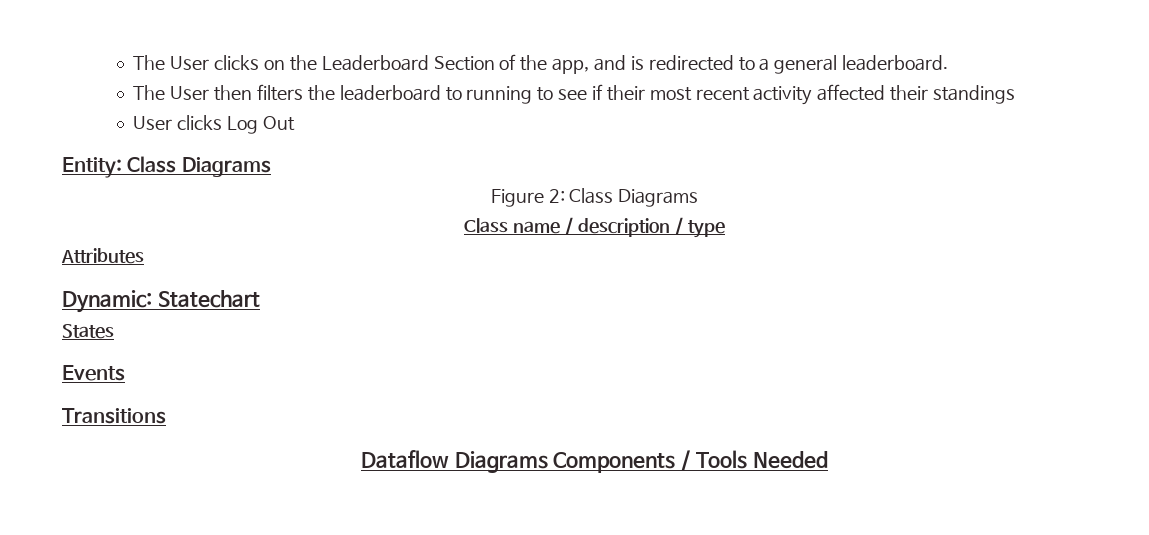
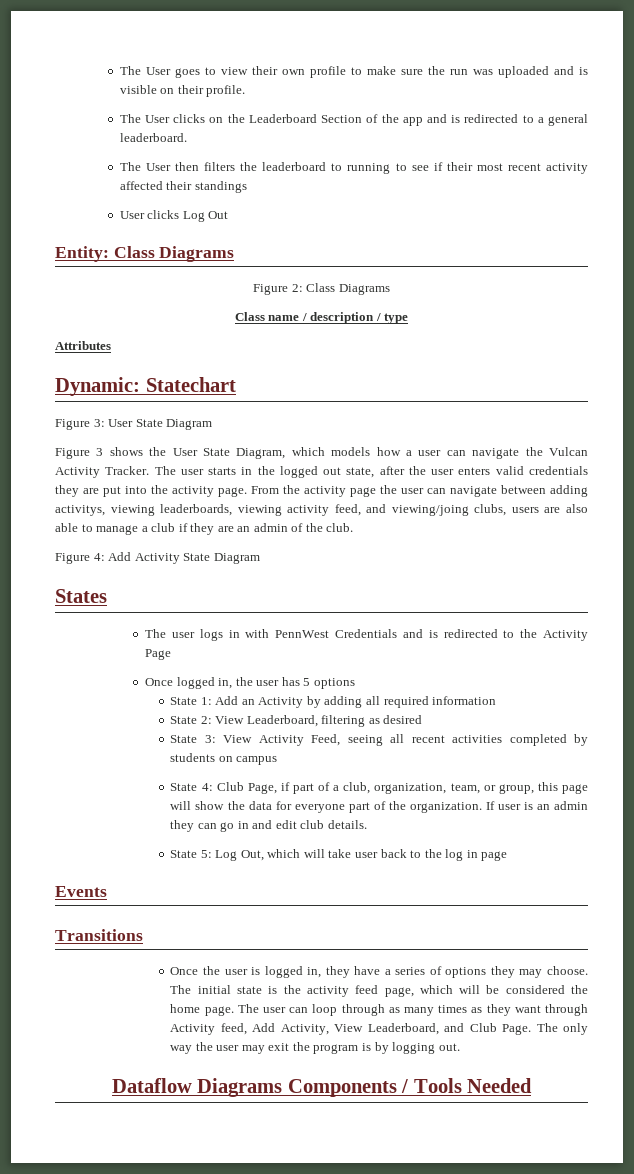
[133,55,210,70] The User -> [119,66,588,78] [119,85,246,97] [119,114,171,123] The User goes to view their own profile to make sure the run was uploaded and is visible on their profile. // The User
[552,58,590,74] app, -> [402,117,423,126] app
[62,324,114,339] [62,365,125,381] [62,408,166,424] States // Events // Transitions -> [55,419,213,430] [55,447,588,459] [55,466,588,478] [55,485,588,497] [55,504,588,516] [55,523,354,535] [55,552,260,564] [55,589,107,603] [145,629,588,641] [145,649,172,660] [145,677,355,689] [170,696,497,708] [170,715,423,727] [170,734,588,746] [170,753,278,765] [170,782,589,794] [170,801,588,813] [170,820,367,832] [170,849,508,861] [55,886,107,897] [55,929,143,941] [170,966,588,978] [170,985,589,997] [170,1004,588,1016] [170,1023,588,1035] [170,1042,460,1054] Figure 3: User State Diagram // Figure 3 shows the User State Diagram, which models how a user can navigate the Vulcan Activity Tracker. The user starts in the logged out state, after the user enters valid credentials they are put into the activity page. From the activity page the user can navigate between adding activitys, viewing leaderboards, viewing activity feed, and viewing/joing clubs, users are also able to manage a club if they are an admin of the club. // Figure 4: Add Activity State Diagram // States // The user logs in with PennWest Credentials and is redirected to the Activity Page // Once logged in, the user has 5 options // State 1: Add an Activity by adding all required information // State 2: View Leaderboard, filtering as desired // State 3: View Activity Feed, seeing all recent activities completed by students on campus // State 4: Club Page, if part of a club, organization, team, or group, this page will show the data for everyone part of the organization. If user is an admin they can go in and edit club details. // State 5: Log Out, which will take user back to the log in page // Events // Transitions // Once the user is logged in, they have a series of options they may choose. The initial state is the activity feed page, which will be considered the home page. The user can loop through as many times as they want through Activity feed, Add Activity, View Leaderboard, and Club Page. The only way the user may exit the program is by logging out.

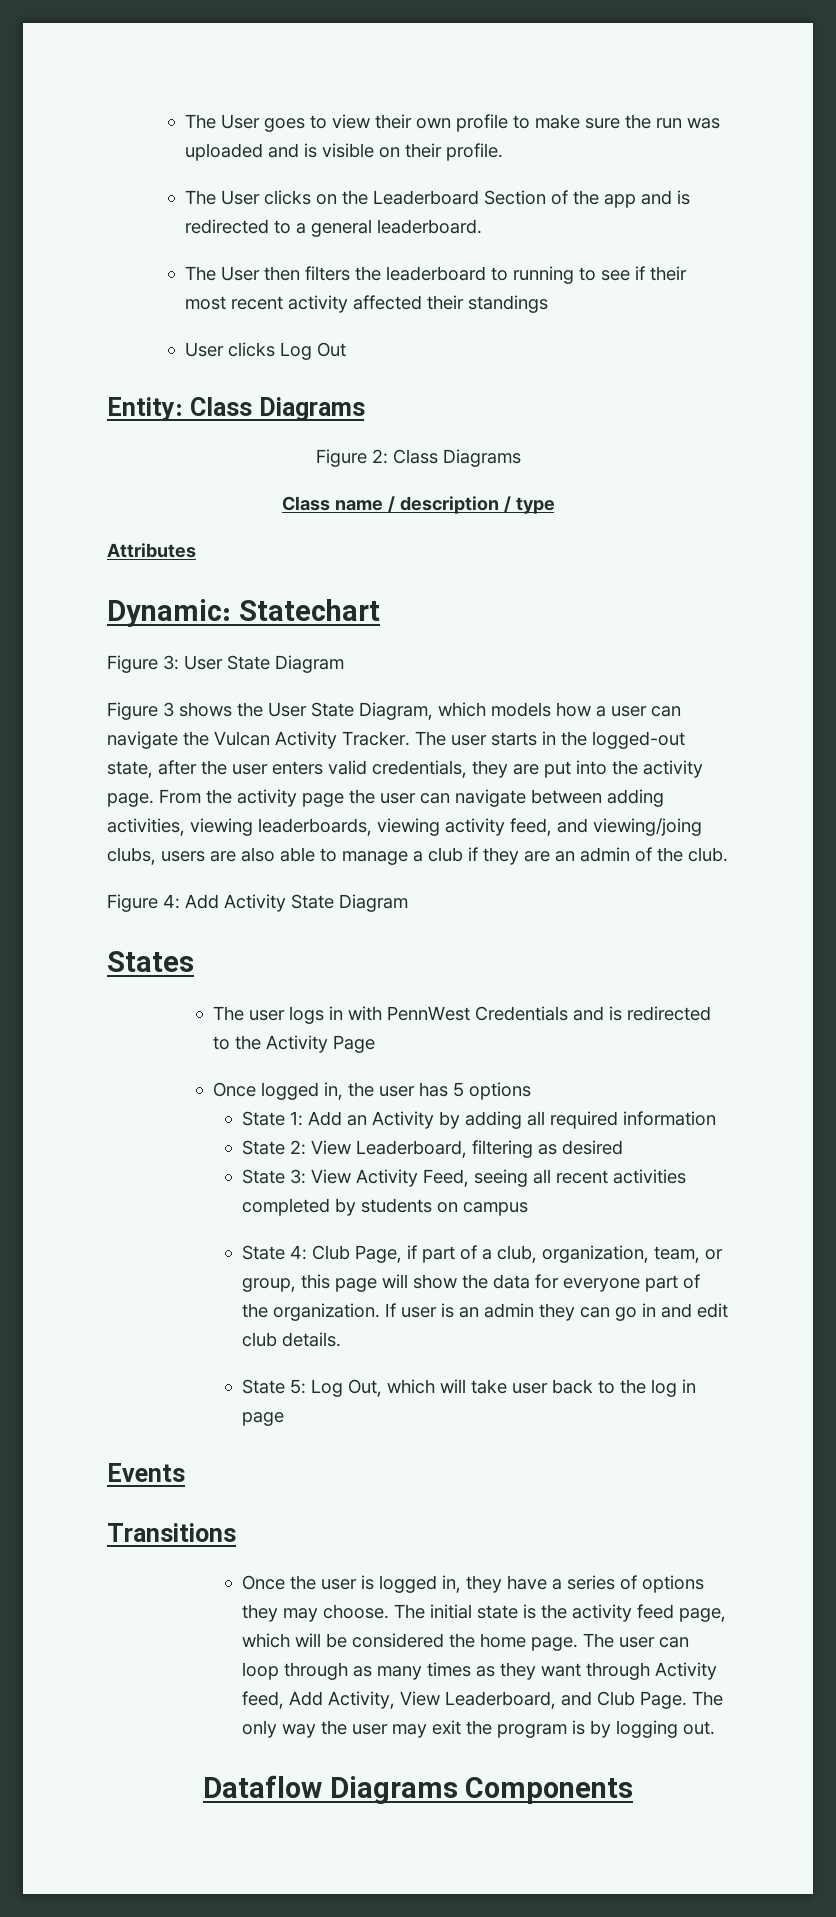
[279,466,342,478] logged out -> [592,731,685,749] logged-out
[528,466,588,475] credentials -> [372,760,467,778] credentials,
[55,505,105,516] activitys, -> [107,818,185,836] activities,
[401,1078,533,1093] / Tools Needed -> (634, 1790) none

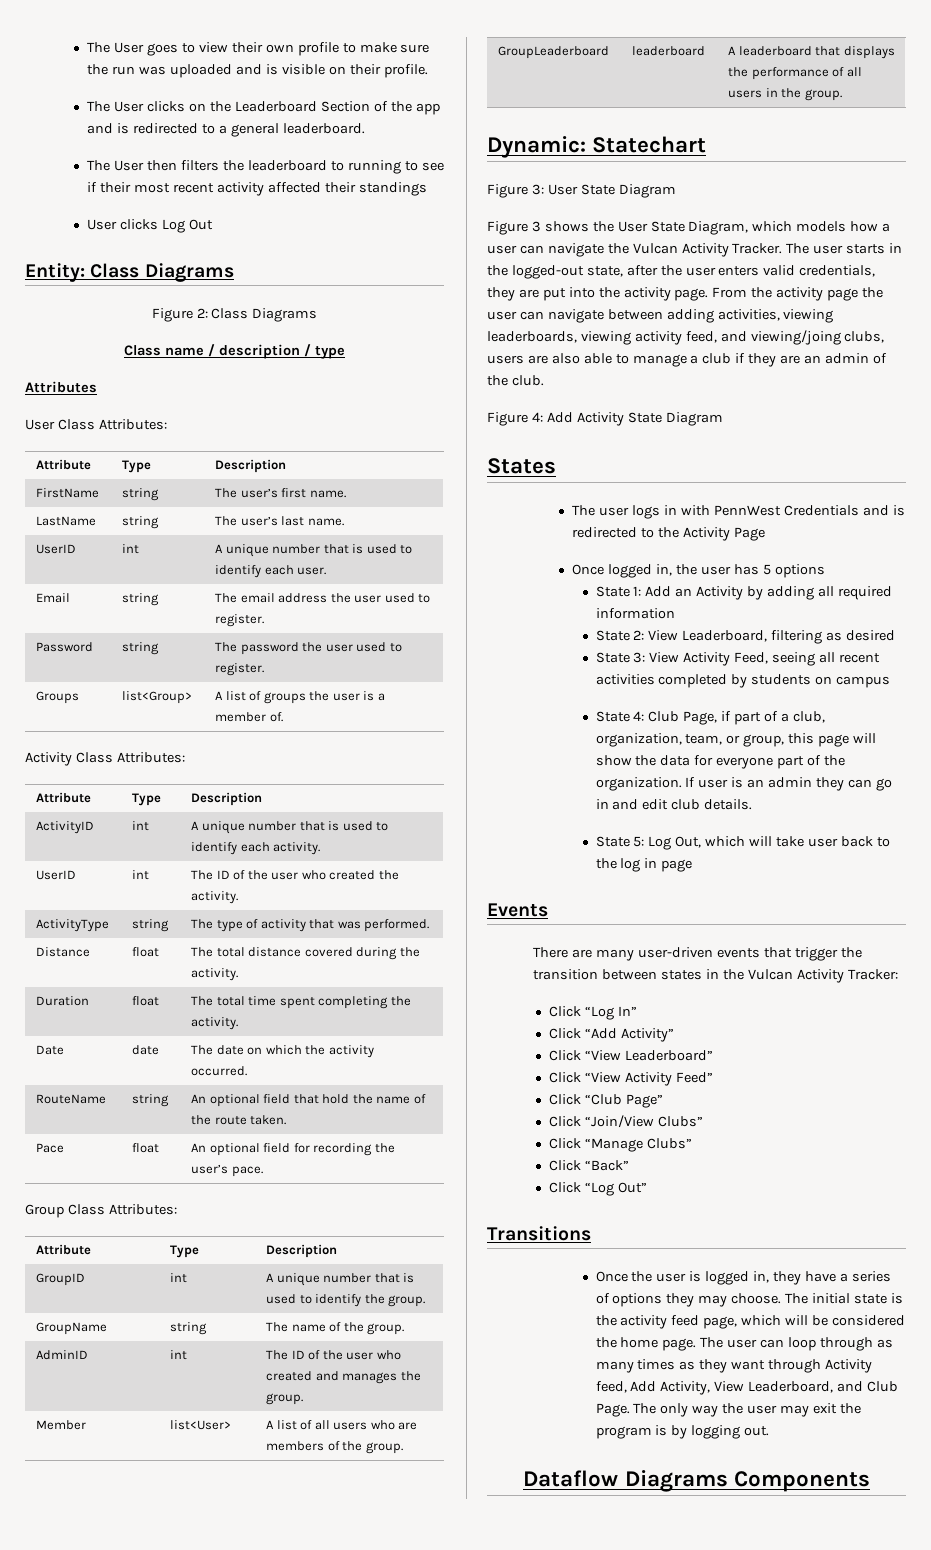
(196, 550) none -> [25,419,167,430] [36,459,92,470] [122,460,152,473] [215,459,287,473] [36,488,100,498] [122,488,160,501] [215,488,346,498] [36,516,97,526] [122,516,160,529] [215,516,344,526] [36,544,77,554] [122,544,140,554] [215,544,413,557] [215,565,327,578] [36,593,71,603] [122,593,160,606] [215,593,431,603] [215,614,265,627] [36,642,94,652] [122,642,160,655] [215,642,402,655] [215,663,265,676] [36,691,80,704] [122,691,193,704] [215,691,385,704] [215,712,283,722] [25,752,185,766] [36,792,92,803] [132,793,162,806] [191,792,263,806] [36,821,95,834] [132,821,150,831] [191,821,389,834] [191,842,321,855] [36,870,77,880] [132,870,150,880] [191,870,399,880] [191,891,239,904] [36,919,110,932] [132,919,170,932] [191,919,430,932] [36,947,91,957] [132,947,160,957] [191,947,420,960] [191,968,239,981] [36,996,90,1006] [132,996,160,1006] [191,996,411,1009] [191,1017,239,1030] [36,1045,65,1055] [132,1045,160,1055] [191,1045,374,1058] [191,1066,248,1076] [36,1094,107,1104] [132,1094,170,1107] [191,1094,426,1107] [191,1115,287,1125] [36,1143,65,1153] [132,1143,160,1153] [191,1143,395,1156] [191,1164,263,1177] [25,1204,177,1218] [36,1244,92,1255] [170,1245,200,1258] [266,1244,338,1258] [36,1273,86,1286] [170,1273,188,1283] [266,1273,415,1286] [266,1294,426,1307] [36,1322,108,1335] [170,1322,208,1335] [266,1322,405,1335] [36,1350,89,1360] [170,1350,188,1360] [266,1350,401,1360] [266,1371,421,1384] [266,1393,304,1405] [36,1420,87,1430] [170,1420,232,1430] [266,1420,418,1430] [266,1441,403,1454] [498,46,610,59] [632,46,706,56] [728,46,895,59] [728,67,862,80] [728,88,842,101] // User Class Attributes: // Attribute | Type | Description // FirstName | string | The user’s first name. // LastName | string | The user’s last name. // UserID | int | A unique number that is used to identify each user. // Email | string | The email address the user used to register. // Password | string | The password the user used to register. // Groups | list<Group> | A list of groups the user is a member of. // Activity Class Attributes: // Attribute | Type | Description // ActivityID | int | A unique number that is used to identify each activity. // UserID | int | The ID of the user who created the activity. // ActivityType | string | The type of activity that was performed. // Distance | float | The total distance covered during the activity. // Duration | float | The total time spent completing the activity. // Date | date | The date on which the activity occurred. // RouteName | string | An optional field that hold the name of the route taken. // Pace | float | An optional field for recording the user’s pace. // Group Class Attributes: // Attribute | Type | Description // GroupID | int | A unique number that is used to identify the group. // GroupName | string | The name of the group. // AdminID | int | The ID of the user who created and manages the group. // Member | list<User> | A list of all users who are members of the group. // GroupLeaderboard | leaderboard | A leaderboard that displays the performance of all users in the group.
(185, 1472) none -> [533,947,862,961] [533,969,898,983] [549,1006,638,1020] [549,1028,675,1042] [549,1050,714,1061] [549,1072,714,1086] [549,1094,664,1108] [549,1115,704,1128] [549,1138,693,1152] [549,1160,630,1171] [549,1182,648,1196] // There are many user-driven events that trigger the transition between states in the Vulcan Activity Tracker: // Click “Log In” // Click “Add Activity” // Click “View Leaderboard” // Click “View Activity Feed” // Click “Club Page” // Click “Join/View Clubs” // Click “Manage Clubs” // Click “Back” // Click “Log Out”

